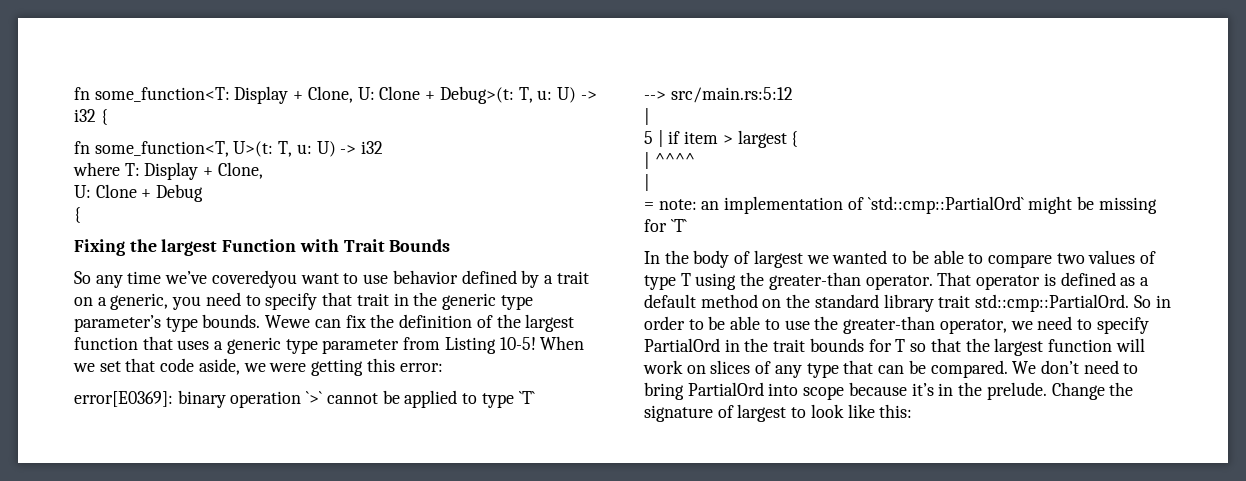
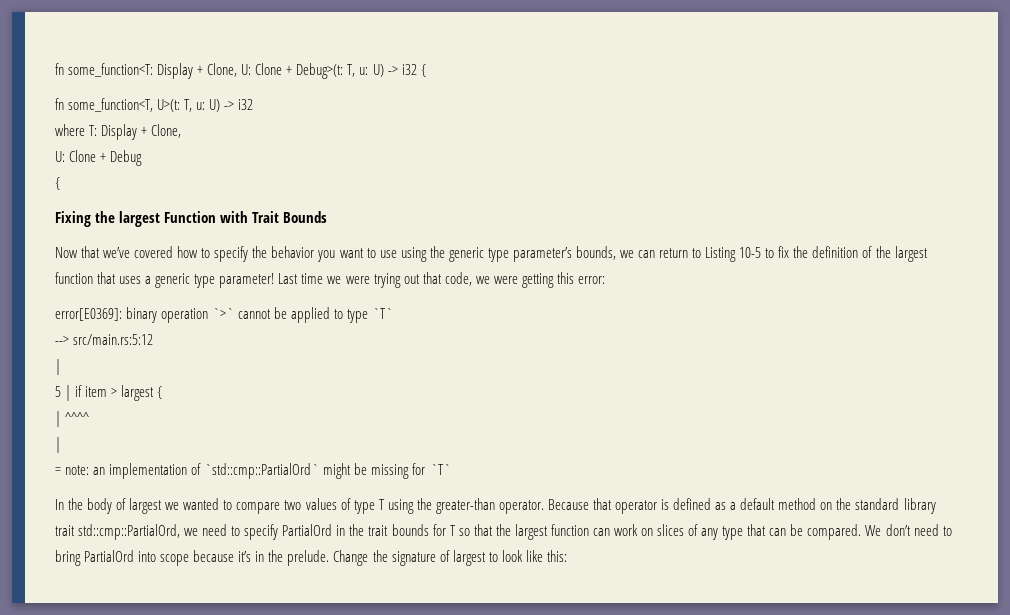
[74,270,589,288] [74,292,533,310] [74,314,341,332] So any time we’ve coveredyou want to use behavior defined by a trait on a generic, you need to specify that trait in the generic type parameter’s type bounds. Wewe can -> [55,246,775,262] Now that we’ve covered how to specify the behavior you want to use using the generic type parameter’s bounds, we can return to Listing 10-5 to
[322,336,585,354] [73,358,240,375] parameter from Listing 10-5! When we set that code aside, -> [219,272,472,288] parameter! Last time we were trying out that code,
[911,250,984,264] be able to -> (233, 505) none
[937,272,972,286] That -> [547,498,612,510] Because that
[975,294,1171,312] [644,316,1007,334] std::cmp::PartialOrd. So in order to be able to use the greater-than operator, -> [78,524,181,540] std::cmp::PartialOrd,
[1115,338,1145,352] will -> [592,528,610,536] can

